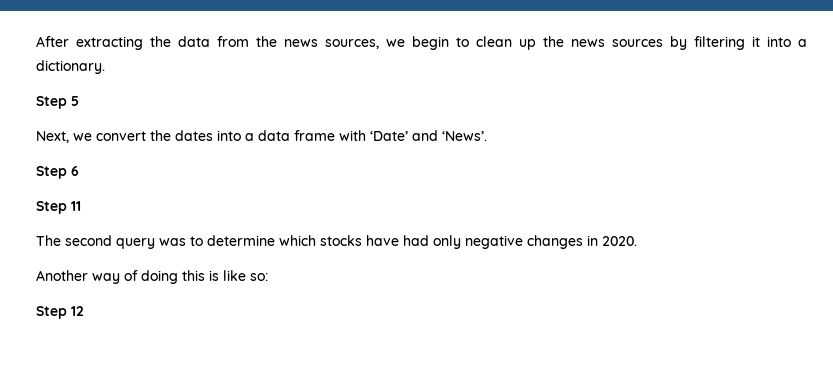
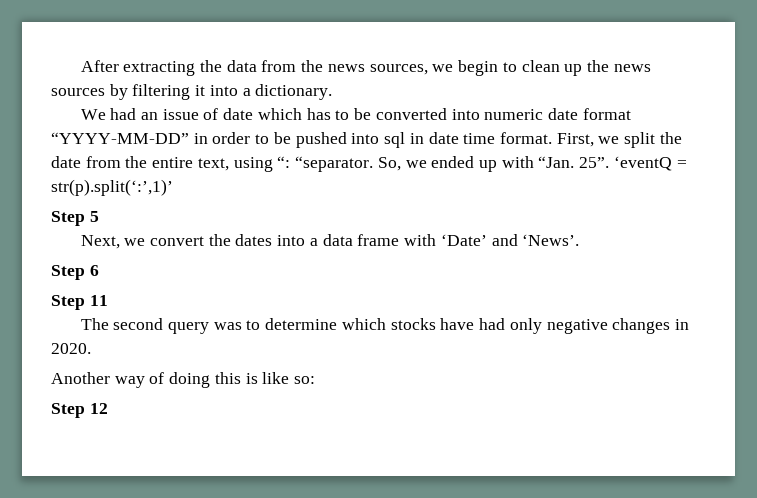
(105, 67) none -> [80,108,631,120] [51,132,682,148] [51,156,687,172] [51,179,173,196] // We had an issue of date which has to be converted into numeric date format “YYYY-MM-DD” in order to be pushed into sql in date time format. First, we split the date from the entire text, using “: “separator. So, we ended up with “Jan. 25”. ‘eventQ = str(p).split(‘:’,1)’

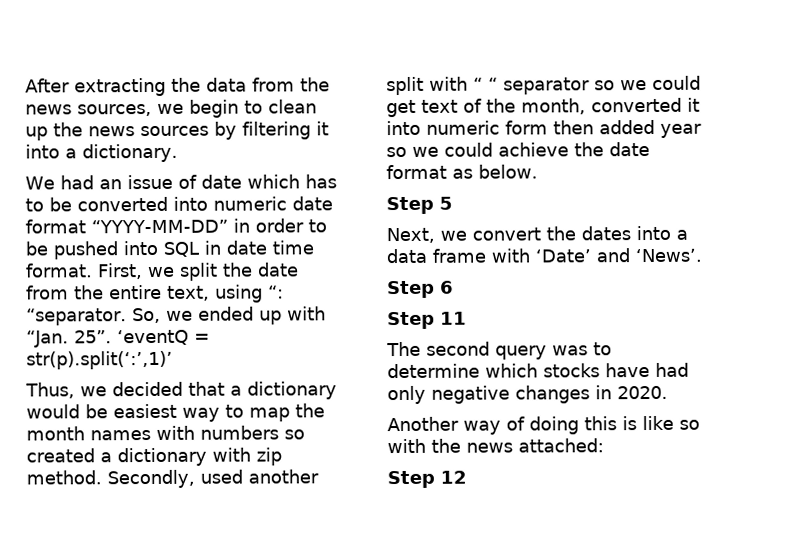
[384,132,406,148] sql -> [163,241,199,257] SQL
(173, 187) none -> [25,381,337,400] [26,403,325,422] [26,425,305,441] [26,447,282,467] [26,469,319,489] [386,75,701,96] [386,97,700,118] [386,119,702,138] [386,142,650,158] [386,164,538,180] // Thus, we decided that a dictionary would be easiest way to map the month names with numbers so created a dictionary with zip method. Secondly, used another split with “ “ separator so we could get text of the month, converted it into numeric form then added year so we could achieve the date format as below.
[294,376,316,384] so: -> [679,419,700,430] [387,438,604,454] so with the news attached:

